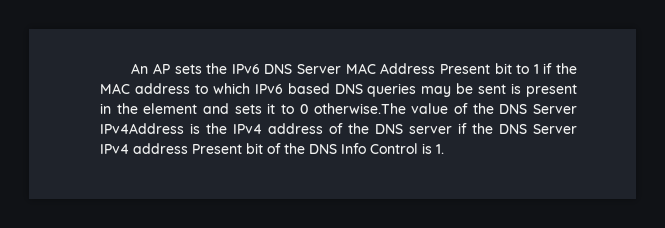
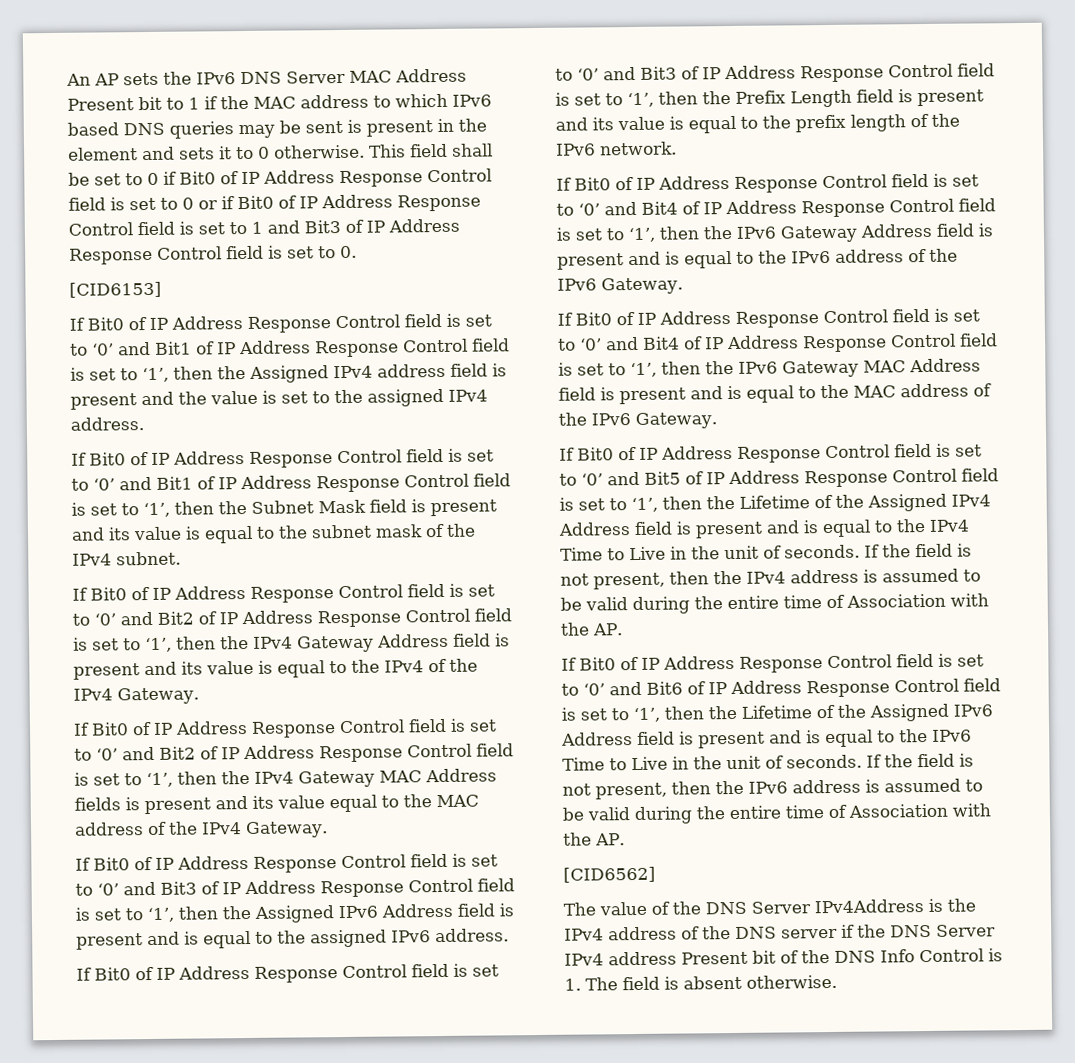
[313,103,406,114] otherwise.The -> [274,143,493,159] [68,168,492,188] [68,194,481,212] [68,218,460,236] [69,245,357,265] [69,281,162,298] [69,313,492,333] [70,338,510,358] [70,363,507,383] [70,388,488,410] [70,417,144,431] [71,448,494,468] [71,473,511,493] [71,499,497,518] [71,523,476,544] [72,551,181,566] [72,583,495,603] [72,608,512,628] [73,633,510,653] [73,658,478,680] [73,687,199,705] [73,718,497,738] [74,743,514,763] [74,768,497,788] [74,794,479,815] [74,821,328,839] [75,853,498,873] [75,878,515,898] [75,903,514,923] [76,928,509,950] [76,963,499,983] [555,63,995,83] [555,89,984,108] [555,113,960,134] [556,141,677,156] [556,173,979,193] [556,198,996,218] [556,223,993,243] [557,248,958,270] [557,277,683,295] [557,308,980,328] [558,333,998,353] [558,358,981,378] [558,383,992,405] [558,412,717,429] [559,443,982,463] [559,468,999,488] [559,493,991,513] [558,519,970,539] [560,543,972,561] [560,568,981,590] [560,593,989,615] [560,622,623,636] [561,653,984,673] [561,678,1001,698] [561,703,993,723] [561,728,972,749] [562,753,974,771] [562,778,983,800] [562,803,991,825] [563,832,625,846] [563,866,656,883] [563,902,596,916] otherwise. This field shall be set to 0 if Bit0 of IP Address Response Control field is set to 0 or if Bit0 of IP Address Response Control field is set to 1 and Bit3 of IP Address Response Control field is set to 0. // [CID6153] // If Bit0 of IP Address Response Control field is set to ‘0’ and Bit1 of IP Address Response Control field is set to ‘1’, then the Assigned IPv4 address field is present and the value is set to the assigned IPv4 address. // If Bit0 of IP Address Response Control field is set to ‘0’ and Bit1 of IP Address Response Control field is set to ‘1’, then the Subnet Mask field is present and its value is equal to the subnet mask of the IPv4 subnet. // If Bit0 of IP Address Response Control field is set to ‘0’ and Bit2 of IP Address Response Control field is set to ‘1’, then the IPv4 Gateway Address field is present and its value is equal to the IPv4 of the IPv4 Gateway. // If Bit0 of IP Address Response Control field is set to ‘0’ and Bit2 of IP Address Response Control field is set to ‘1’, then the IPv4 Gateway MAC Address fields is present and its value equal to the MAC address of the IPv4 Gateway. // If Bit0 of IP Address Response Control field is set to ‘0’ and Bit3 of IP Address Response Control field is set to ‘1’, then the Assigned IPv6 Address field is present and is equal to the assigned IPv6 address. // If Bit0 of IP Address Response Control field is set to ‘0’ and Bit3 of IP Address Response Control field is set to ‘1’, then the Prefix Length field is present and its value is equal to the prefix length of the IPv6 network. // If Bit0 of IP Address Response Control field is set to ‘0’ and Bit4 of IP Address Response Control field is set to ‘1’, then the IPv6 Gateway Address field is present and is equal to the IPv6 address of the IPv6 Gateway. // If Bit0 of IP Address Response Control field is set to ‘0’ and Bit4 of IP Address Response Control field is set to ‘1’, then the IPv6 Gateway MAC Address field is present and is equal to the MAC address of the IPv6 Gateway. // If Bit0 of IP Address Response Control field is set to ‘0’ and Bit5 of IP Address Response Control field is set to ‘1’, then the Lifetime of the Assigned IPv4 Address field is present and is equal to the IPv4 Time to Live in the unit of seconds. If the field is not present, then the IPv4 address is assumed to be valid during the entire time of Association with the AP. // If Bit0 of IP Address Response Control field is set to ‘0’ and Bit6 of IP Address Response Control field is set to ‘1’, then the Lifetime of the Assigned IPv6 Address field is present and is equal to the IPv6 Time to Live in the unit of seconds. If the field is not present, then the IPv6 address is assumed to be valid during the entire time of Association with the AP. // [CID6562] // The
(444, 149) none -> [585,974,837,991] The field is absent otherwise.

